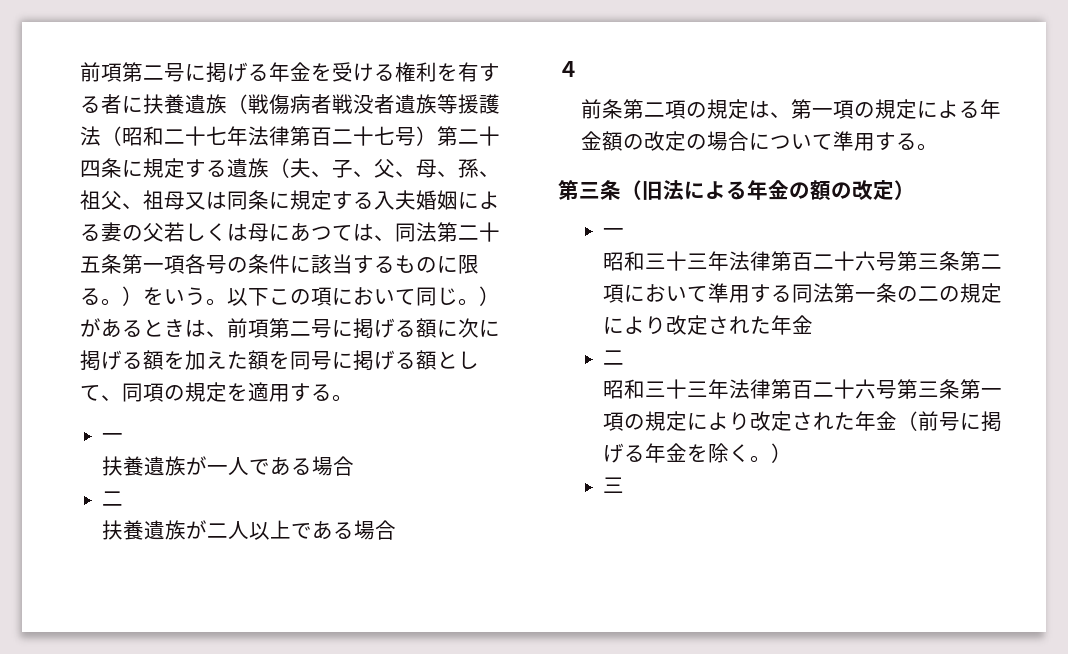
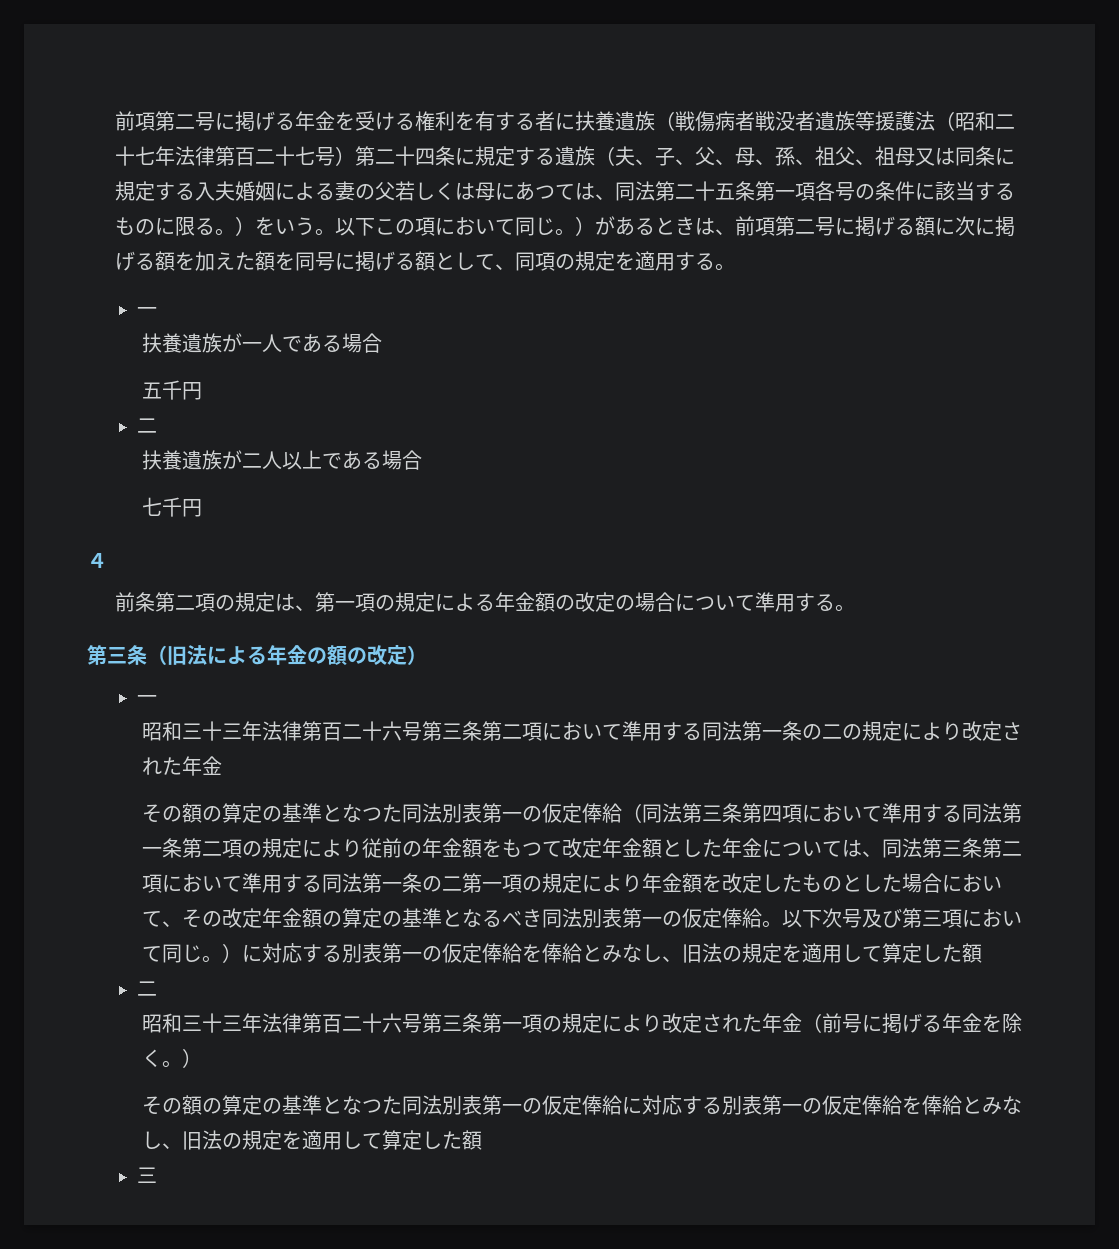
(355, 466) none -> [142,380,203,400] // 五千円
(397, 530) none -> [142,497,203,517] // 七千円
(814, 324) none -> [142,803,1023,823] [142,838,1023,858] [142,873,1003,893] [142,908,1023,928] [142,943,983,963] // その額の算定の基準となつた同法別表第一の仮定俸給（同法第三条第四項において準用する同法第一条第二項の規定により従前の年金額をもつて改定年金額とした年金については、同法第三条第二項において準用する同法第一条の二第一項の規定により年金額を改定したものとした場合において、その改定年金額の算定の基準となるべき同法別表第一の仮定俸給。以下次号及び第三項において同じ。）に対応する別表第一の仮定俸給を俸給とみなし、旧法の規定を適用して算定した額
(793, 453) none -> [142,1095,1023,1115] [142,1130,483,1150] // その額の算定の基準となつた同法別表第一の仮定俸給に対応する別表第一の仮定俸給を俸給とみなし、旧法の規定を適用して算定した額

